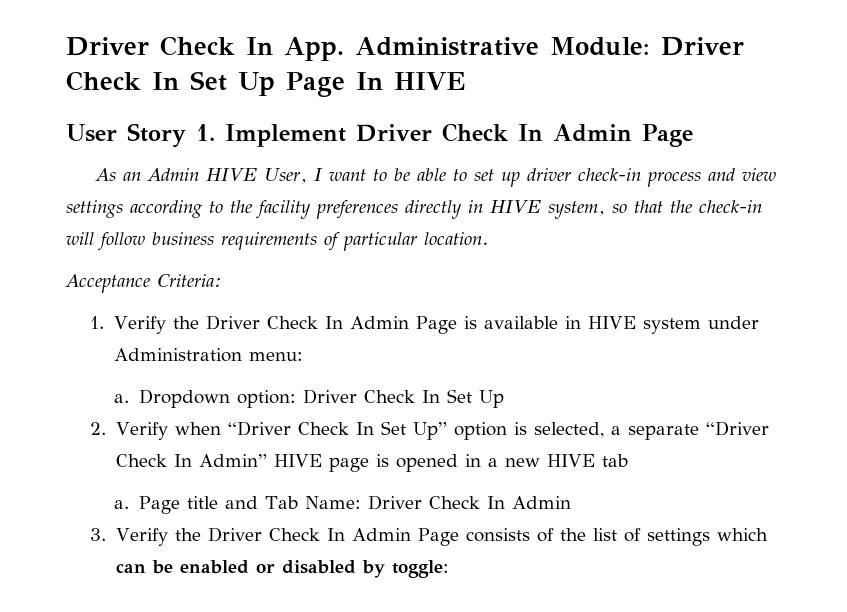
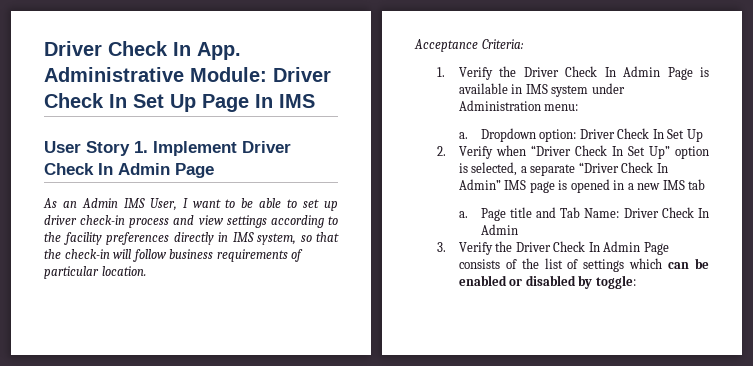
[393,72,465,90] HIVE -> [279,94,315,108] IMS
[206,168,258,181] HIVE -> [123,198,145,208] IMS
[490,200,541,213] HIVE -> [232,232,254,242] IMS
[588,316,637,329] HIVE -> [525,84,548,94] IMS
[273,454,322,467] HIVE -> [504,180,527,190] IMS
[546,454,595,467] HIVE -> [662,180,685,190] IMS

